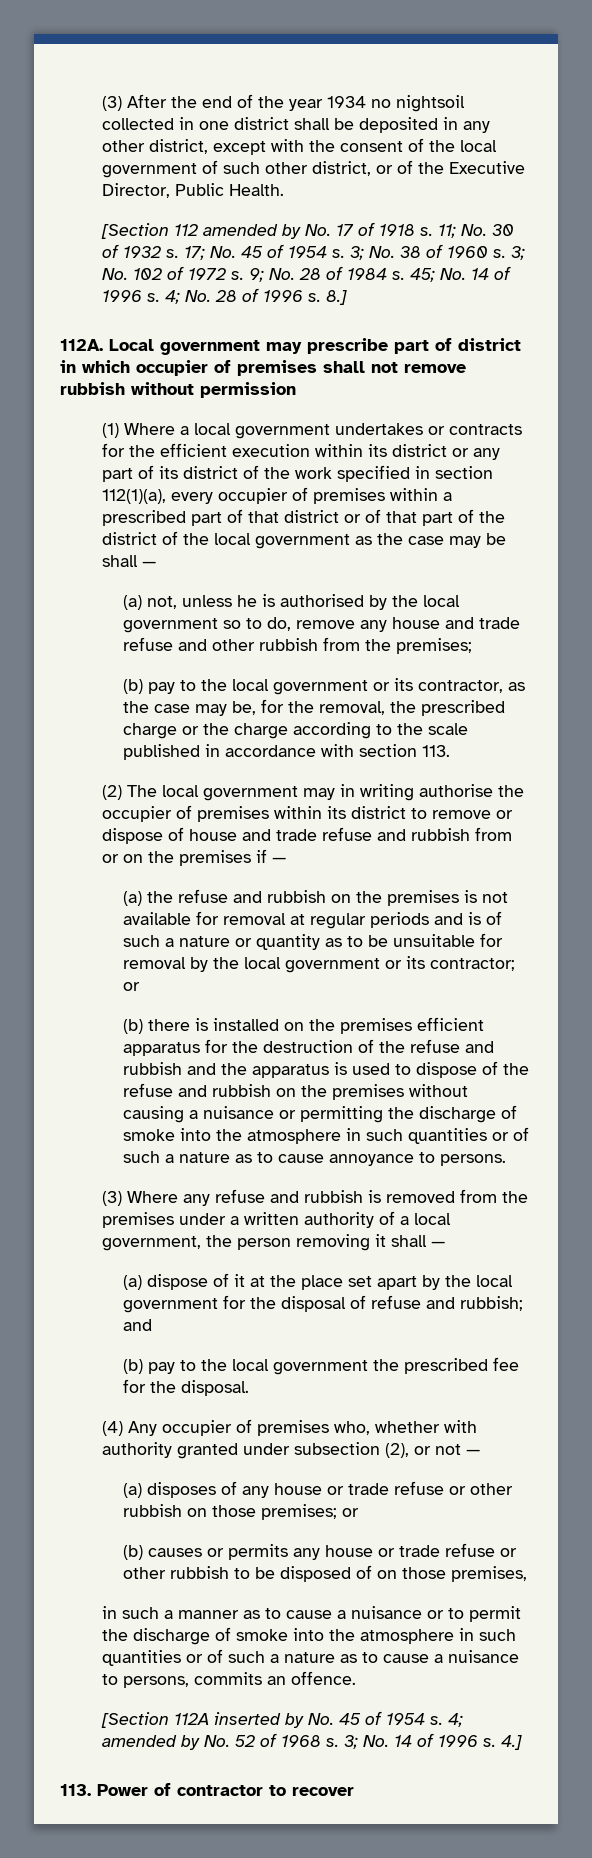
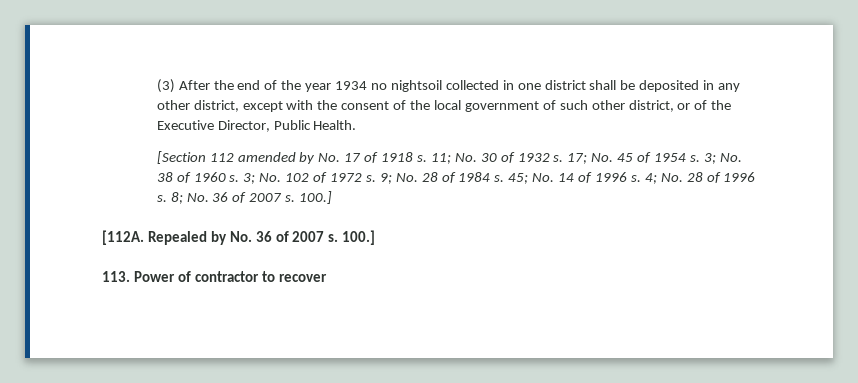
[326,290,348,305] [60,338,521,355] [60,360,466,376] [60,382,296,398] [102,423,523,439] [102,443,501,460] [102,465,494,482] [102,487,453,504] [102,509,506,526] [102,531,507,549] [102,555,157,567] [123,594,461,610] [123,617,521,633] [123,637,473,654] [123,678,526,695] [123,699,506,716] [123,722,469,739] [123,744,451,760] [102,784,525,801] [102,805,514,822] [102,827,513,844] [102,849,287,866] [123,889,509,906] [123,911,503,929] [123,933,504,950] [123,956,516,973] [123,982,141,991] [123,1017,485,1034] [123,1039,495,1056] [123,1061,530,1078] [123,1083,469,1100] [123,1105,518,1123] [123,1127,530,1144] [123,1151,507,1166] [102,1189,529,1206] [102,1211,452,1228] [102,1234,446,1251] [123,1273,514,1290] [123,1295,524,1313] [123,1319,153,1331] [123,1357,520,1375] [123,1379,250,1396] [102,1419,478,1436] [102,1442,481,1459] [123,1481,514,1498] [123,1504,360,1520] [123,1543,518,1560] [123,1565,528,1582] [102,1606,522,1622] [102,1627,517,1645] [102,1649,520,1666] [102,1671,357,1688] [101,1711,464,1728] [102,1733,523,1750] 8.] // 112A. Local government may prescribe part of district in which occupier of premises shall not remove rubbish without permission // (1) Where a local government undertakes or contracts for the efficient execution within its district or any part of its district of the work specified in section 112(1)(a), every occupier of premises within a prescribed part of that district or of that part of the district of the local government as the case may be shall — // (a) not, unless he is authorised by the local government so to do, remove any house and trade refuse and other rubbish from the premises; // (b) pay to the local government or its contractor, as the case may be, for the removal, the prescribed charge or the charge according to the scale published in accordance with section 113. // (2) The local government may in writing authorise the occupier of premises within its district to remove or dispose of house and trade refuse and rubbish from or on the premises if — // (a) the refuse and rubbish on the premises is not available for removal at regular periods and is of such a nature or quantity as to be unsuitable for removal by the local government or its contractor; or // (b) there is installed on the premises efficient apparatus for the destruction of the refuse and rubbish and the apparatus is used to dispose of the refuse and rubbish on the premises without causing a nuisance or permitting the discharge of smoke into the atmosphere in such quantities or of such a nature as to cause annoyance to persons. // (3) Where any refuse and rubbish is removed from the premises under a written authority of a local government, the person removing it shall — // (a) dispose of it at the place set apart by the local government for the disposal of refuse and rubbish; and // (b) pay to the local government the prescribed fee for the disposal. // (4) Any occupier of premises who, whether with authority granted under subsection (2), or not — // (a) disposes of any house or trade refuse or other rubbish on those premises; or // (b) causes or permits any house or trade refuse or other rubbish to be disposed of on those premises, // in such a manner as to cause a nuisance or to permit the discharge of smoke into the atmosphere in such quantities or of such a nature as to cause a nuisance to persons, commits an offence. // [Section 112A inserted by No. 45 of 1954 s. 4; amended by No. 52 of 1968 s. 3; No. 14 of 1996 s. 4.] -> [170,191,333,204] [102,230,376,245] 8; No. 36 of 2007 s. 100.] // [112A. Repealed by No. 36 of 2007 s. 100.]

